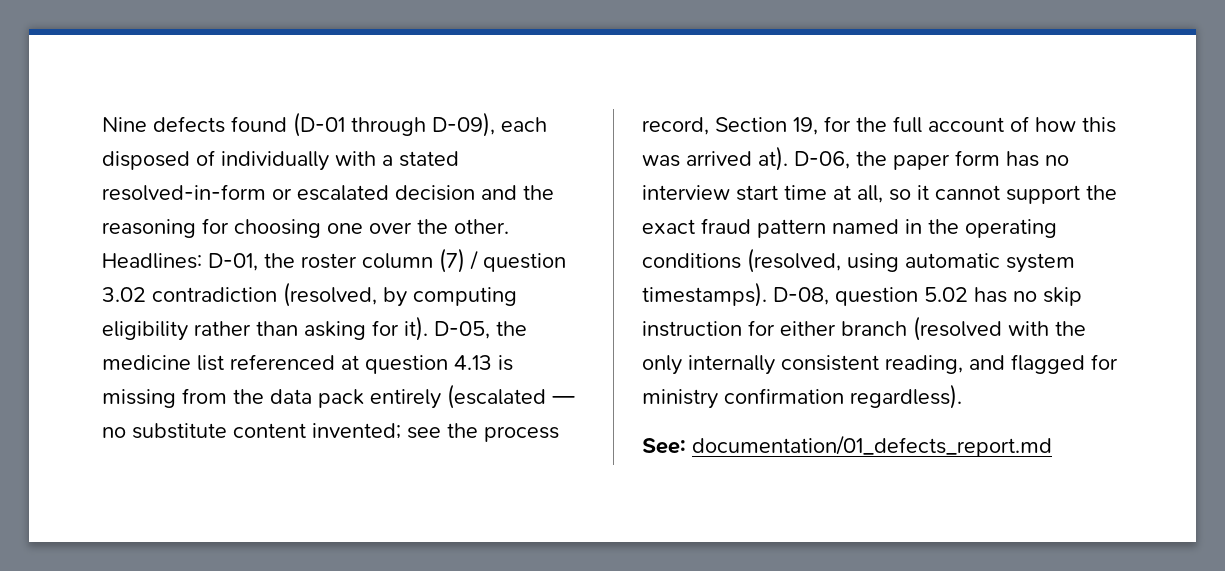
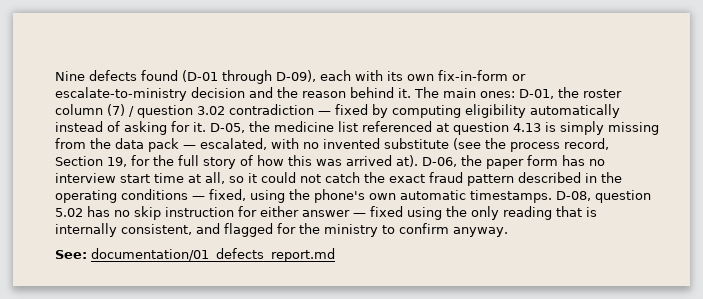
[102,150,459,171] [102,184,554,201] [102,218,509,238] [102,253,202,269] disposed of individually with a stated resolved-in-form or escalated decision and the reasoning for choosing one over the other. Headlines: -> [355,70,526,81] [55,87,515,101] with its own fix-in-form or escalate-to-ministry decision and the reason behind it. The main ones:
[283,282,377,307] (resolved, -> [318,104,368,115] — fixed
[194,321,298,336] rather than -> [530,104,620,118] [55,121,120,132] automatically instead of
[404,316,428,341] it). -> [193,122,206,132] it.
(513, 363) none -> [560,121,604,135] simply
[370,384,575,409] [102,423,441,439] entirely (escalated — no substitute content invented; see -> [183,138,481,150] — escalated, with no invented substitute (see
[928,117,1004,132] account -> [203,157,236,169] story
[935,185,1080,204] cannot support -> [261,172,360,183] could not catch
[832,219,899,234] named -> [518,172,581,183] described
[747,248,1075,273] [642,282,767,307] (resolved, using automatic system timestamps). -> [192,189,552,203] — fixed, using the phone's own automatic timestamps.
[841,316,1086,341] [642,354,1118,375] [642,384,962,409] branch (resolved with the only internally consistent reading, and flagged for ministry confirmation regardless). -> [302,206,597,220] [55,223,508,237] answer — fixed using the only reading that is internally consistent, and flagged for the ministry to confirm anyway.

